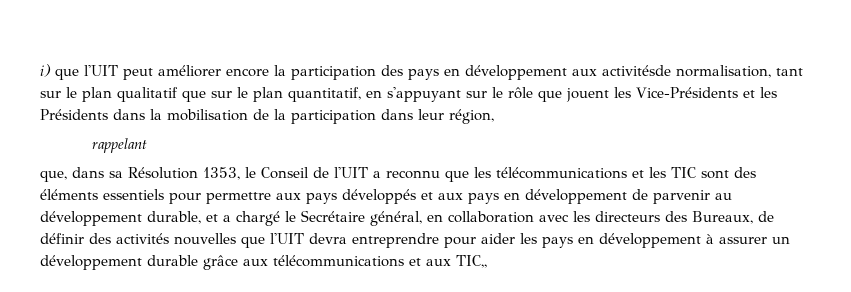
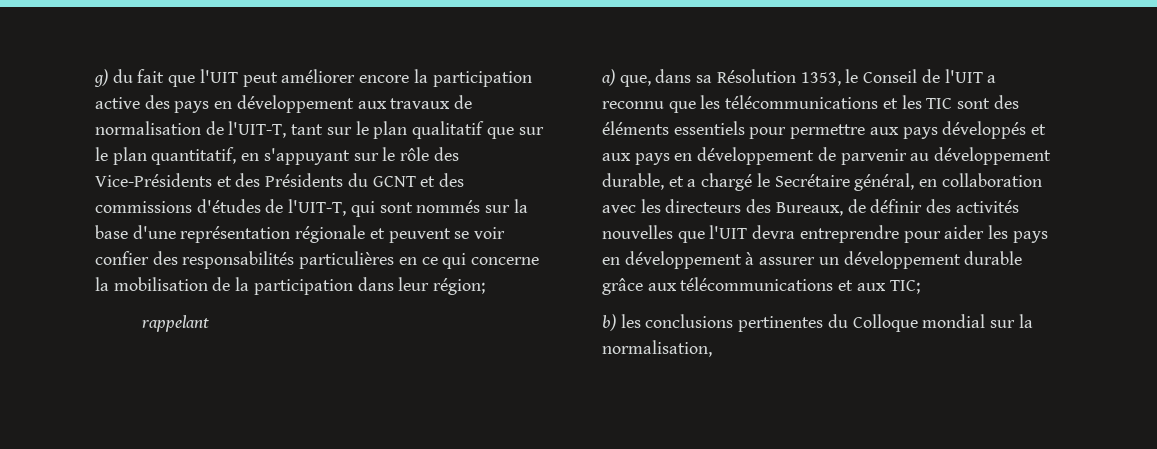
[40,64,51,77] i) -> [94,69,165,87] g) du fait
(376, 73) none -> [95,97,140,109] active
[602,65,771,78] activitésde normalisation, -> [390,95,473,109] [95,121,287,138] travaux de normalisation de l'UIT-T,
[538,87,777,102] [40,109,145,120] que jouent les Vice-Présidents et les Présidents dans -> [433,147,459,161] [95,173,465,187] [95,199,528,217] [95,225,506,243] [95,251,540,269] des Vice-Présidents et des Présidents du GCNT et des commissions d'études de l'UIT-T, qui sont nommés sur la base d'une représentation régionale et peuvent se voir confier des responsabilités particulières en ce qui concerne
[449,109,494,124] région, -> [433,278,486,295] région;
(148, 145) none -> [602,69,615,86] a)
[456,255,487,268] TIC,, -> [889,280,920,294] [602,314,1033,332] [602,340,712,357] TIC; // b) les conclusions pertinentes du Colloque mondial sur la normalisation,

